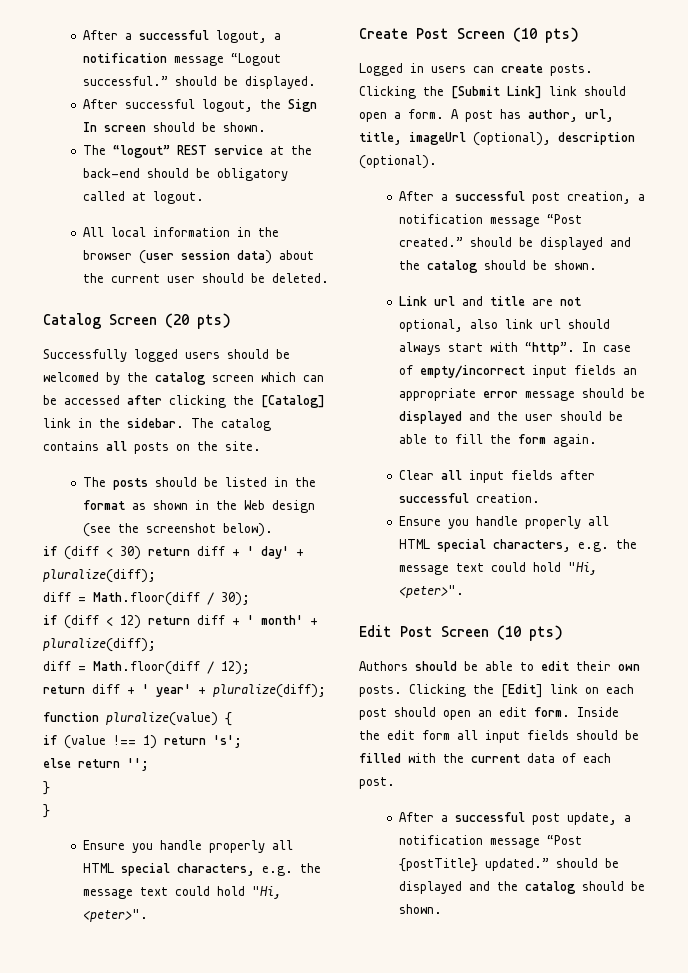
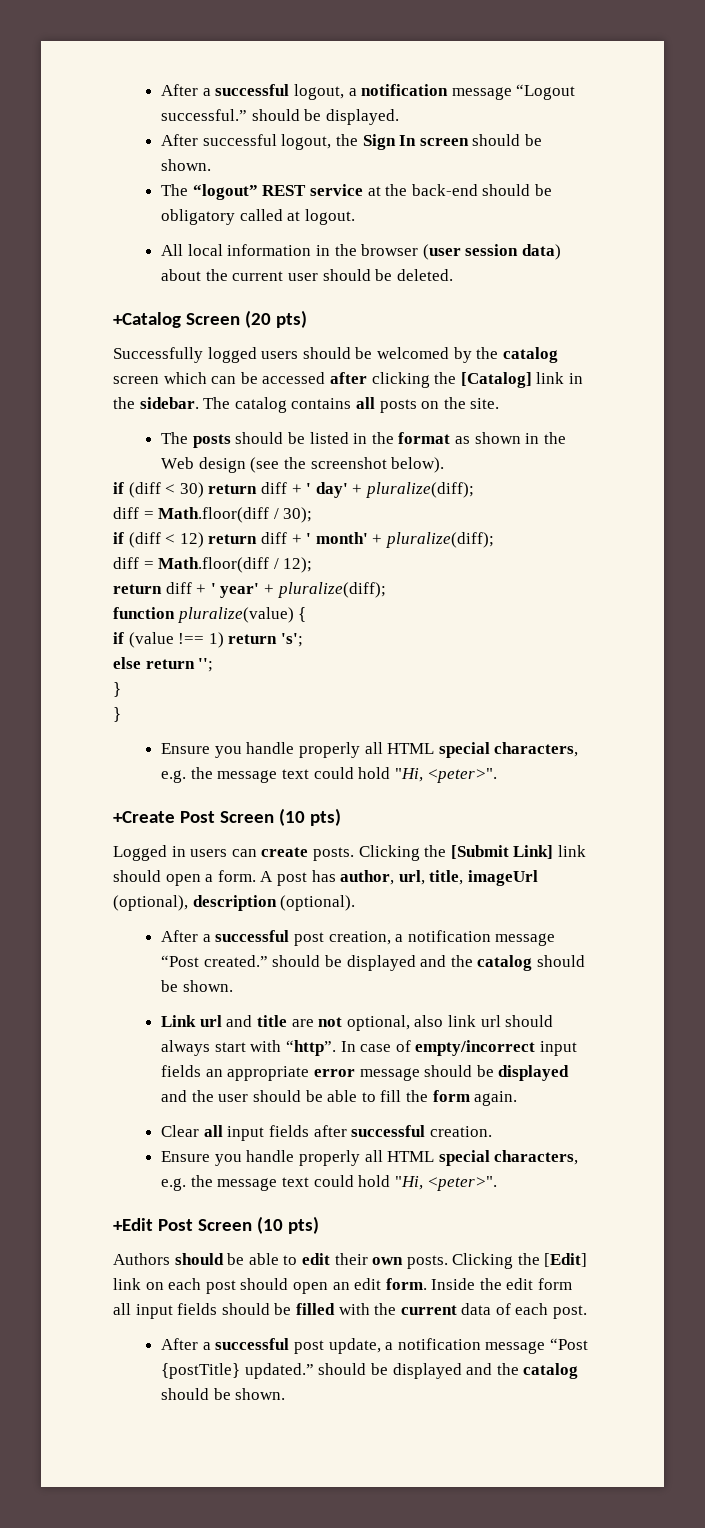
[43,313,101,329] Catalog -> [113,312,181,328] +Catalog
[359,28,408,39] Create -> [113,811,175,823] +Create
[359,625,392,637] Edit -> [113,1218,153,1231] +Edit

